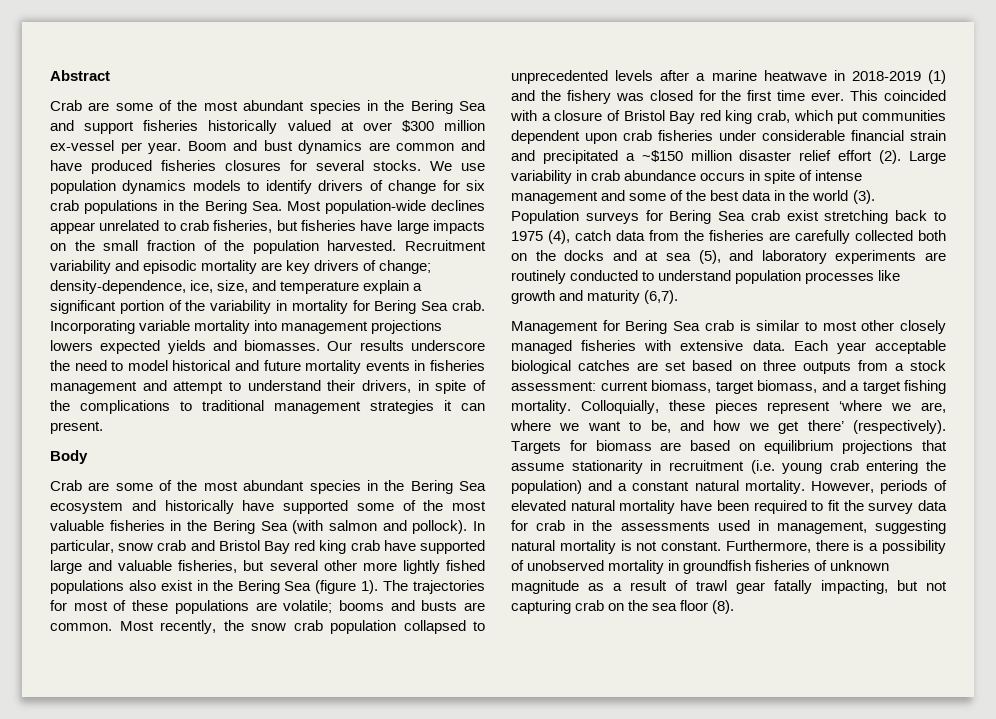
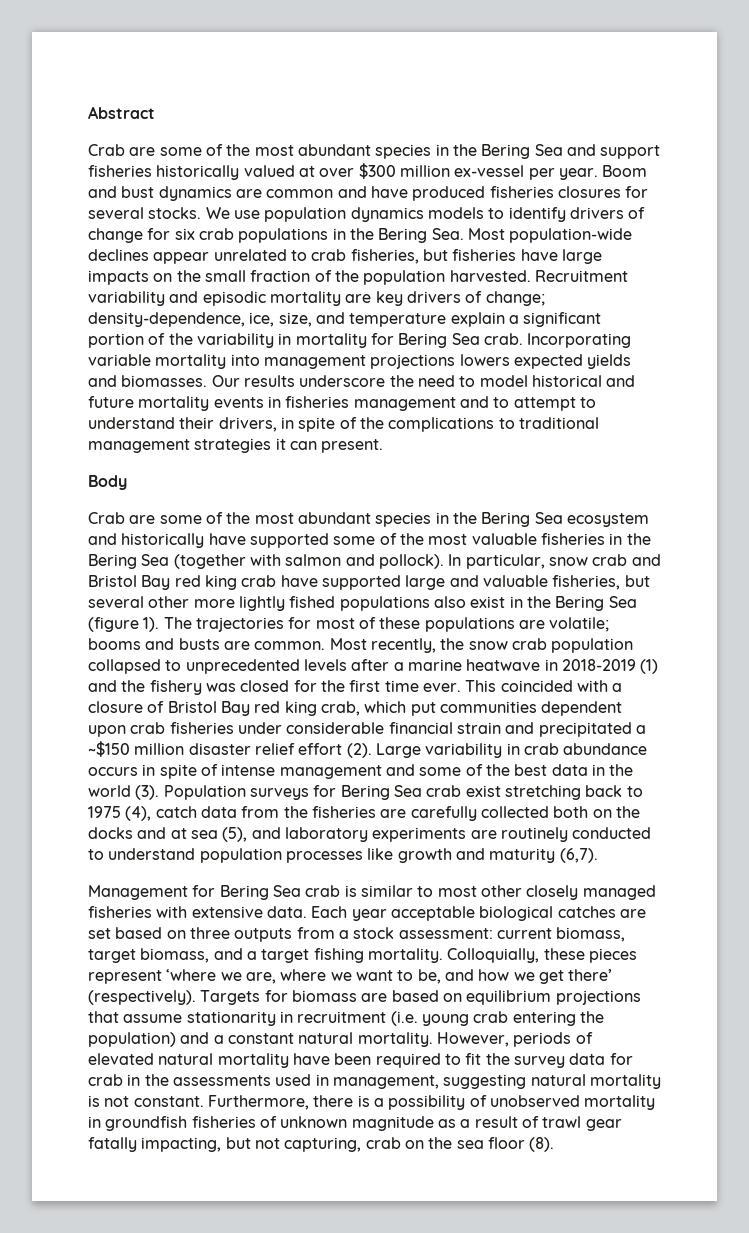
(167, 385) none -> [493,397,510,408] to
[292,520,324,534] (with -> [173,554,281,569] (together with
[511,600,571,614] capturing -> [284,1137,362,1152] capturing,

